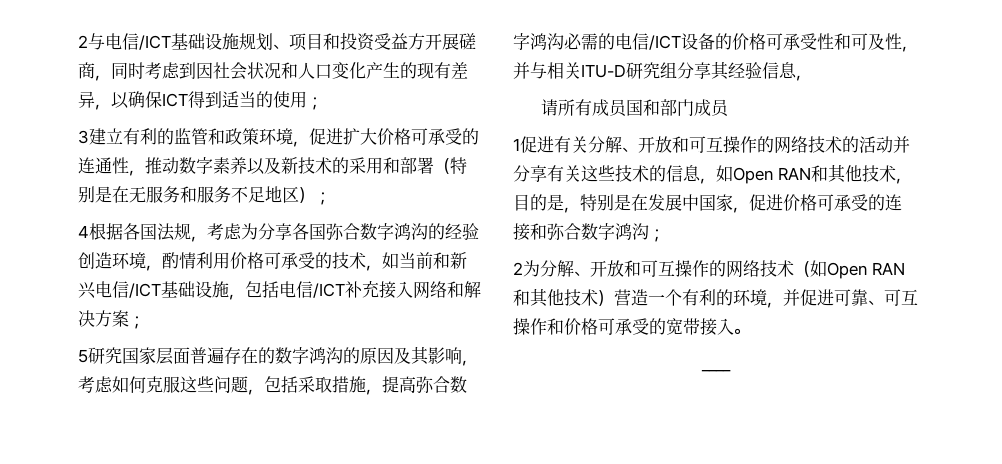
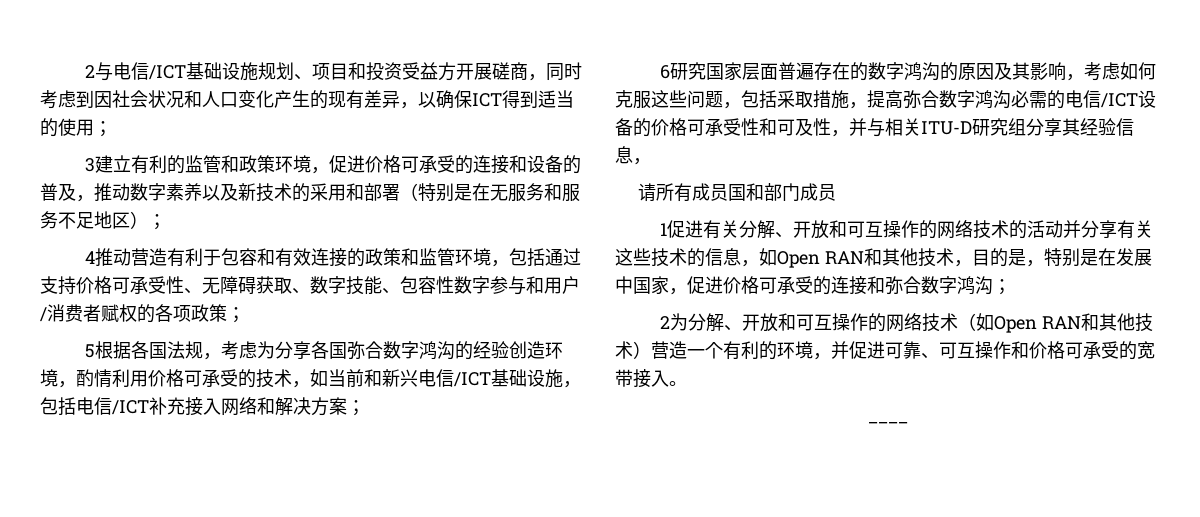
[343,128,479,145] [78,157,129,174] 扩大价格可承受的连通性 -> [365,155,582,174] [40,183,76,201] 价格可承受的连接和设备的普及
(89, 231) none -> [95,248,582,267] [40,276,580,295] [40,304,245,323] [85,344,96,358] 推动营造有利于包容和有效连接的政策和监管环境，包括通过支持价格可承受性、无障碍获取、数字技能、包容性数字参与和用户/消费者赋权的各项政策； // 5
[78,349,88,363] 5 -> [660,65,671,79] 6

